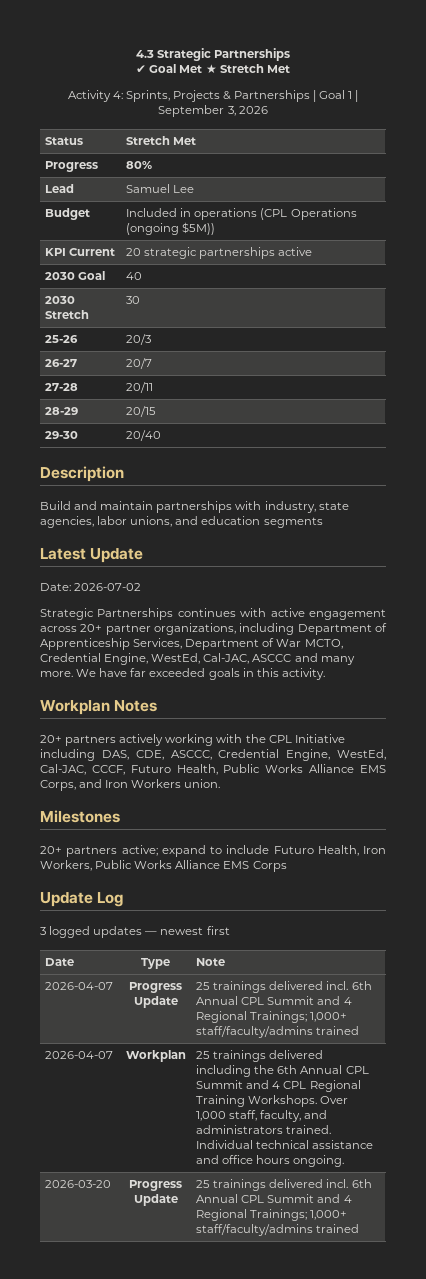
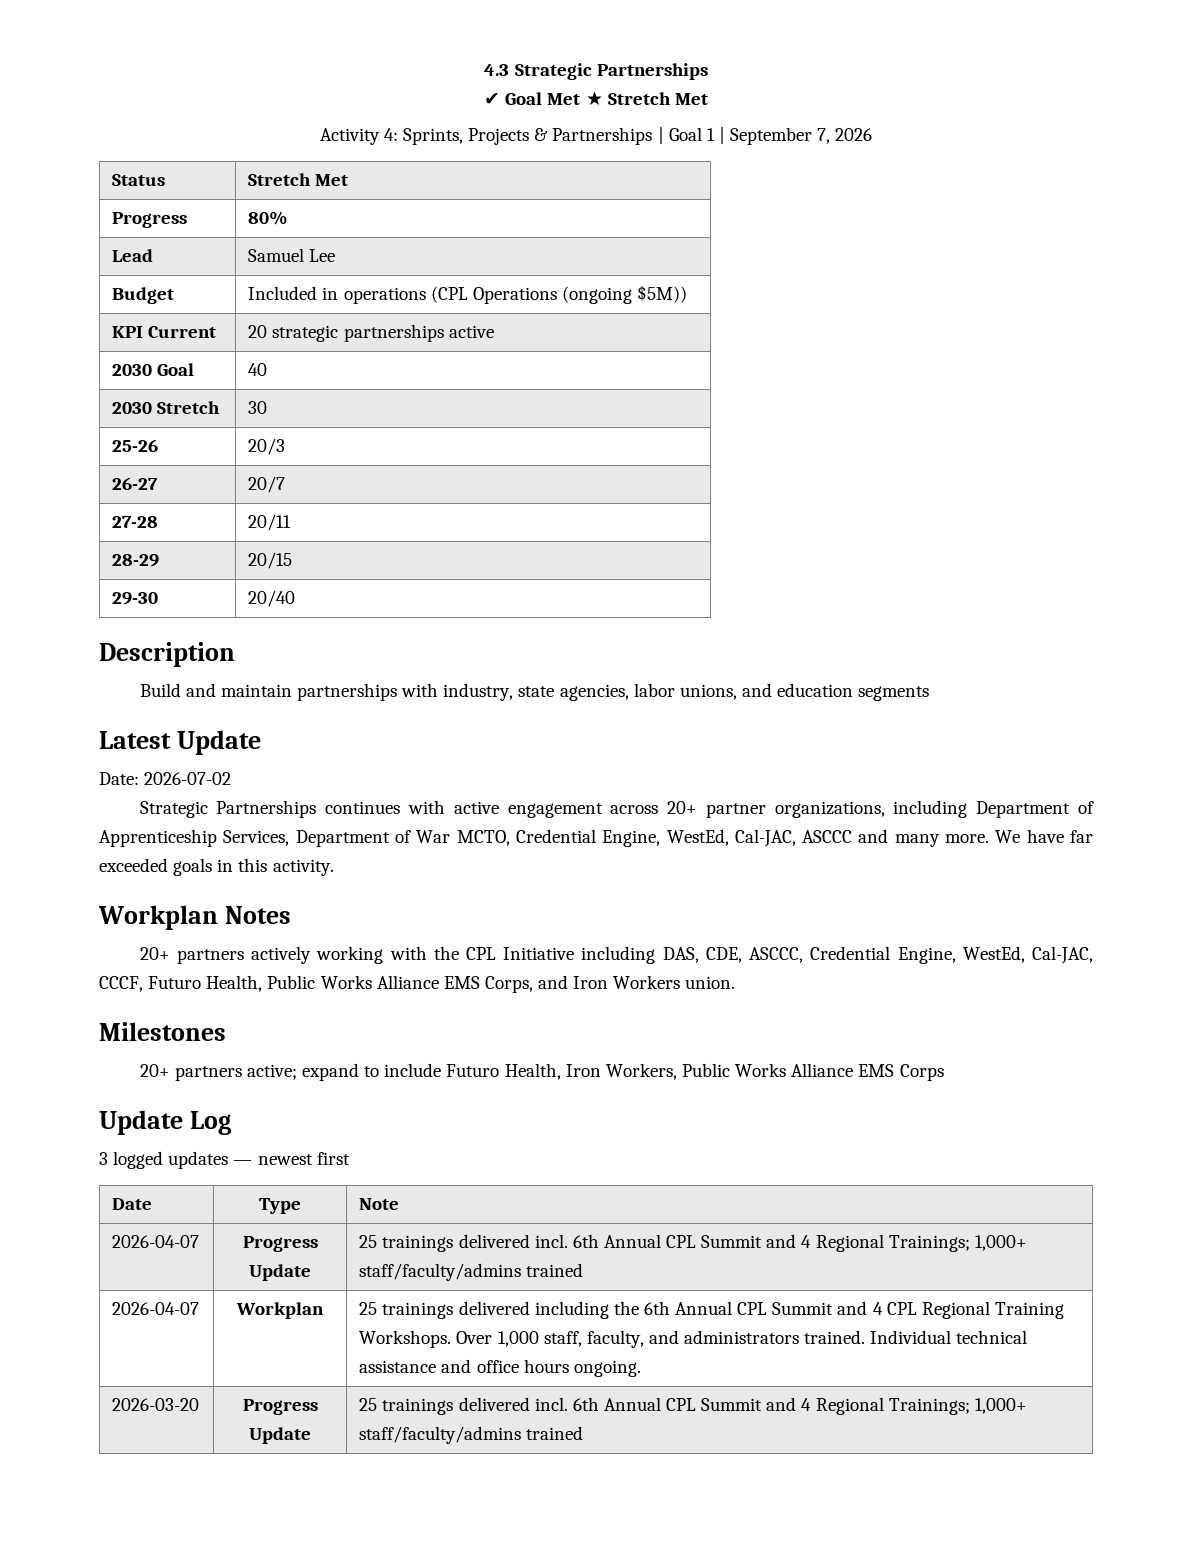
[227,106,236,116] 3, -> [817,128,831,144] 7,

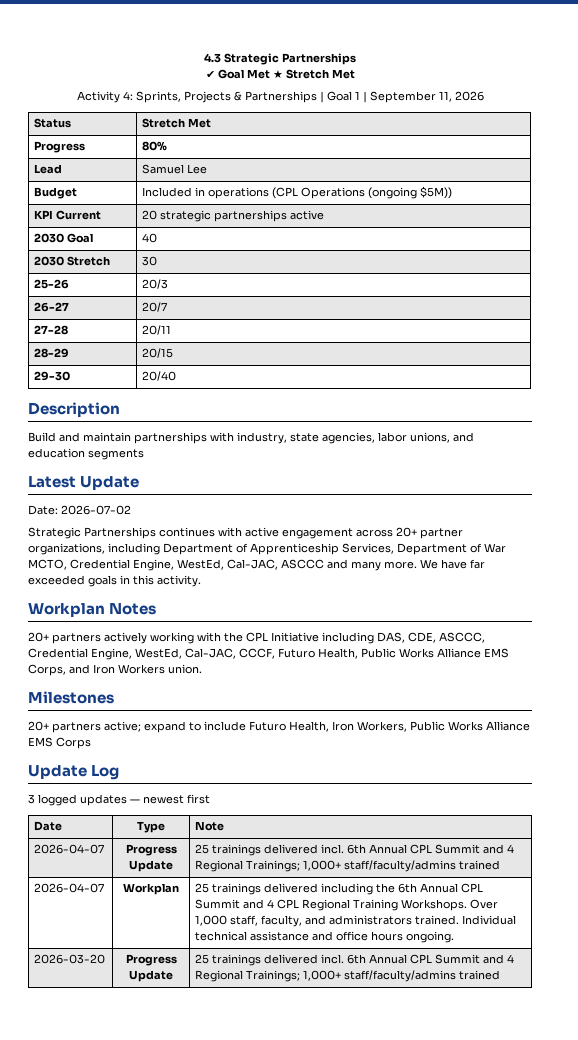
[817,128,831,144] 7, -> [438,91,452,102] 11,

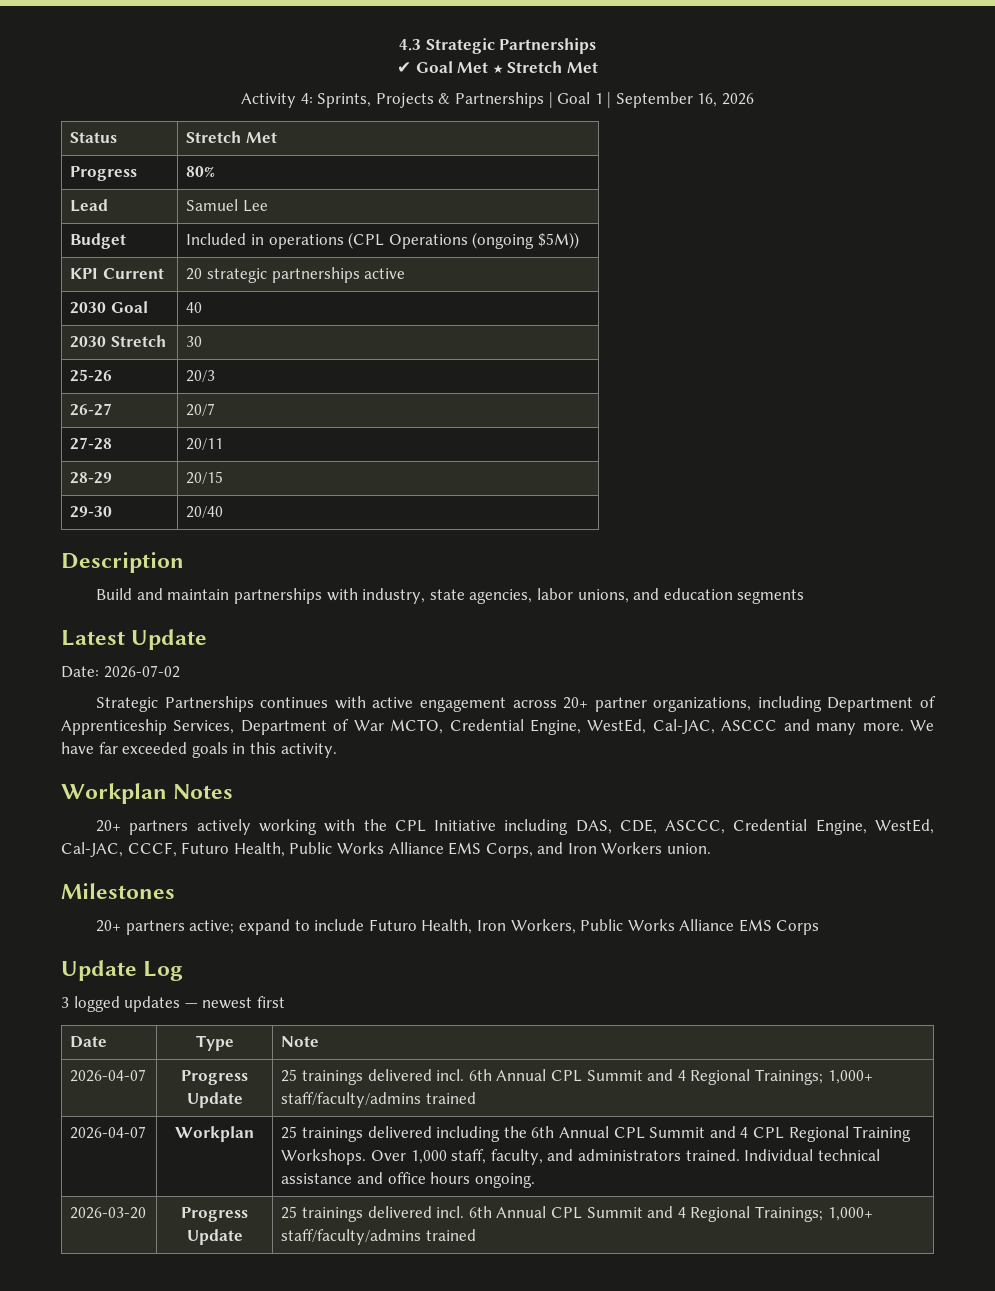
[438,91,452,102] 11, -> [697,93,718,107] 16,

